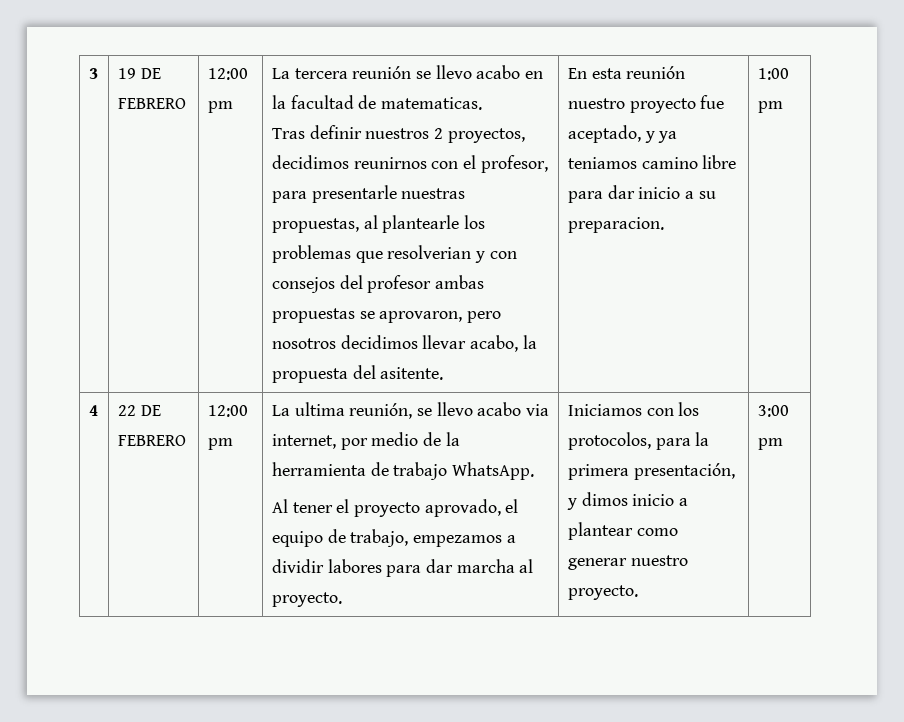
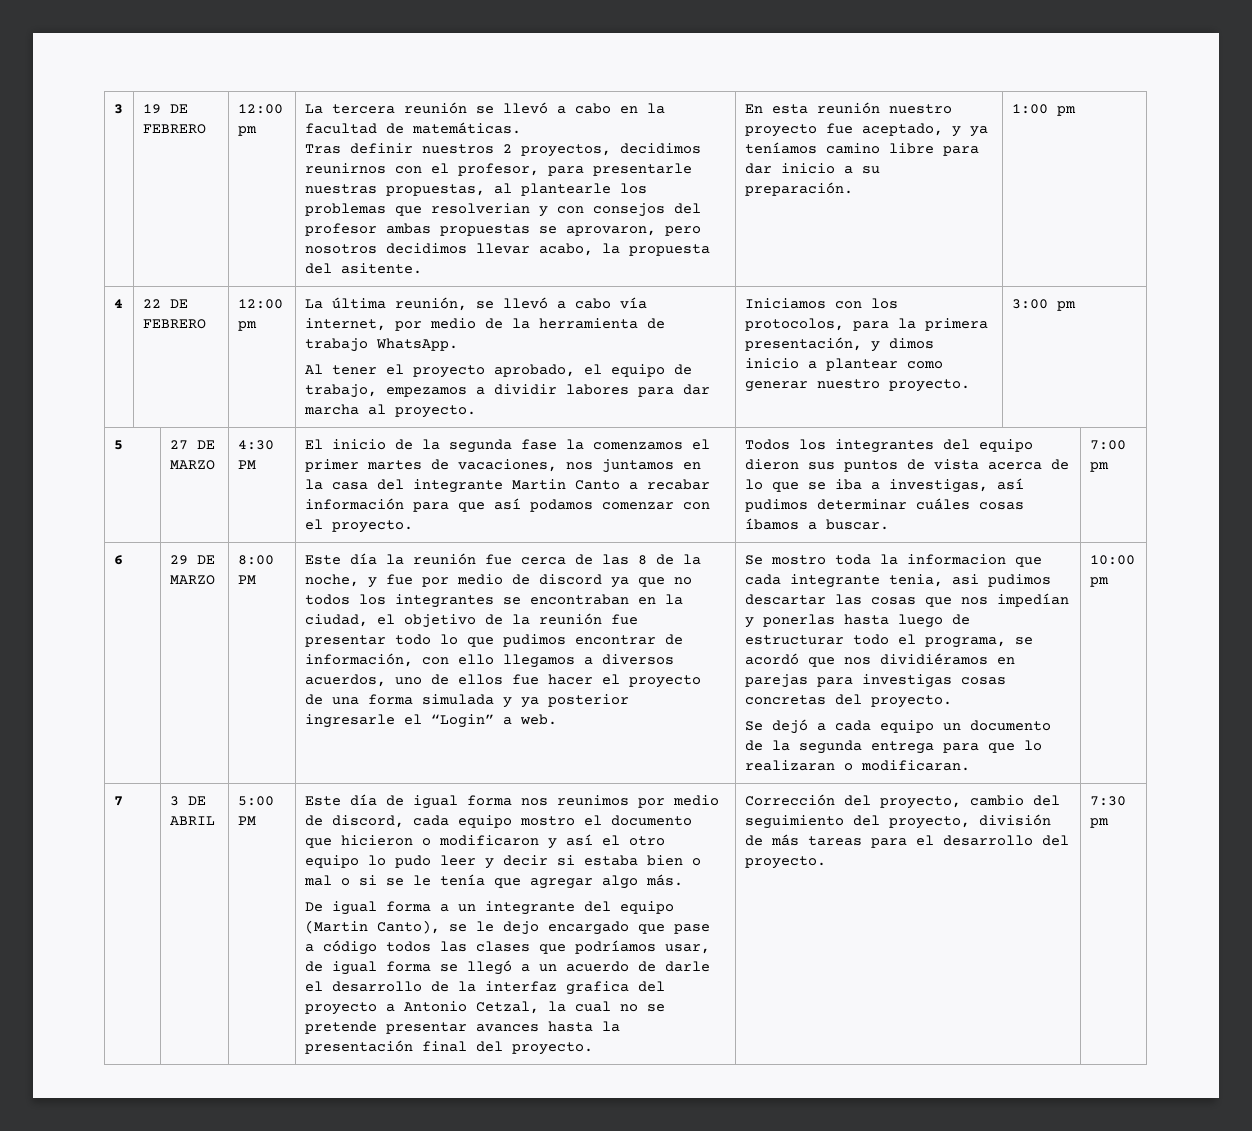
[435,65,521,79] llevo acabo -> [502,102,611,114] llevó a cabo
[380,97,482,110] matematicas. -> [411,122,521,134] matemáticas.
[567,157,637,169] teniamos -> [744,142,817,154] teníamos
[567,217,664,233] preparacion. -> [744,182,853,196] preparación.
[294,402,345,416] ultima -> [331,297,386,309] última
[436,402,550,416] llevo acabo via -> [502,297,647,309] llevó a cabo vía
[424,499,501,517] aprovado, -> [493,364,575,377] aprobado,
(783, 444) none -> [113,440,123,450] [169,440,215,450] [169,460,215,470] [237,440,274,450] [237,460,256,469] [304,439,710,453] [304,459,701,473] [304,479,710,493] [304,498,710,512] [304,519,413,533] [744,439,1033,453] [744,459,1069,472] [744,478,1024,493] [744,498,1024,512] [744,518,889,530] [1089,440,1126,450] [1089,462,1109,472] [113,555,123,565] [169,555,215,565] [169,575,215,585] [237,555,274,565] [237,575,256,584] [304,553,701,565] [304,574,692,588] [304,594,683,608] [304,613,638,628] [304,634,683,647] [304,653,674,668] [304,674,701,688] [304,694,629,708] [304,714,557,728] [744,554,1042,567] [744,574,1051,588] [744,593,1069,607] [744,614,970,628] [744,634,1033,648] [744,653,1015,667] [744,674,1006,688] [744,694,952,708] [744,719,1051,734] [744,740,1042,754] [744,760,970,771] [1089,555,1135,565] [1089,577,1109,587] [113,796,123,806] [169,796,206,806] [169,816,215,825] [237,796,274,806] [237,816,256,825] [304,794,719,809] [304,815,692,828] [304,834,665,849] [304,855,701,869] [303,874,683,889] [304,901,674,915] [304,920,710,935] [304,940,710,955] [304,960,710,975] [304,981,665,995] [304,1001,665,1015] [304,1021,620,1034] [304,1040,593,1055] [744,794,1060,809] [744,814,1051,829] [744,834,1069,848] [744,856,826,869] [1089,796,1126,806] [1089,818,1109,828] // 5 | 27 DE MARZO | 4:30 PM | El inicio de la segunda fase la comenzamos el primer martes de vacaciones, nos juntamos en la casa del integrante Martin Canto a recabar información para que así podamos comenzar con el proyecto. | Todos los integrantes del equipo dieron sus puntos de vista acerca de lo que se iba a investigas, así pudimos determinar cuáles cosas íbamos a buscar. | 7:00 pm // 6 | 29 DE MARZO | 8:00 PM | Este día la reunión fue cerca de las 8 de la noche, y fue por medio de discord ya que no todos los integrantes se encontraban en la ciudad, el objetivo de la reunión fue presentar todo lo que pudimos encontrar de información, con ello llegamos a diversos acuerdos, uno de ellos fue hacer el proyecto de una forma simulada y ya posterior ingresarle el “Login” a web. | Se mostro toda la informacion que cada integrante tenia, asi pudimos descartar las cosas que nos impedían y ponerlas hasta luego de estructurar todo el programa, se acordó que nos dividiéramos en parejas para investigas cosas concretas del proyecto. // Se dejó a cada equipo un documento de la segunda entrega para que lo realizaran o modificaran. | 10:00 pm // 7 | 3 DE ABRIL | 5:00 PM | Este día de igual forma nos reunimos por medio de discord, cada equipo mostro el documento que hicieron o modificaron y así el otro equipo lo pudo leer y decir si estaba bien o mal o si se le tenía que agregar algo más. // De igual forma a un integrante del equipo (Martin Canto), se le dejo encargado que pase a código todos las clases que podríamos usar, de igual forma se llegó a un acuerdo de darle el desarrollo de la interfaz grafica del proyecto a Antonio Cetzal, la cual no se pretende presentar avances hasta la presentación final del proyecto. | Corrección del proyecto, cambio del seguimiento del proyecto, división de más tareas para el desarrollo del proyecto. | 7:30 pm

